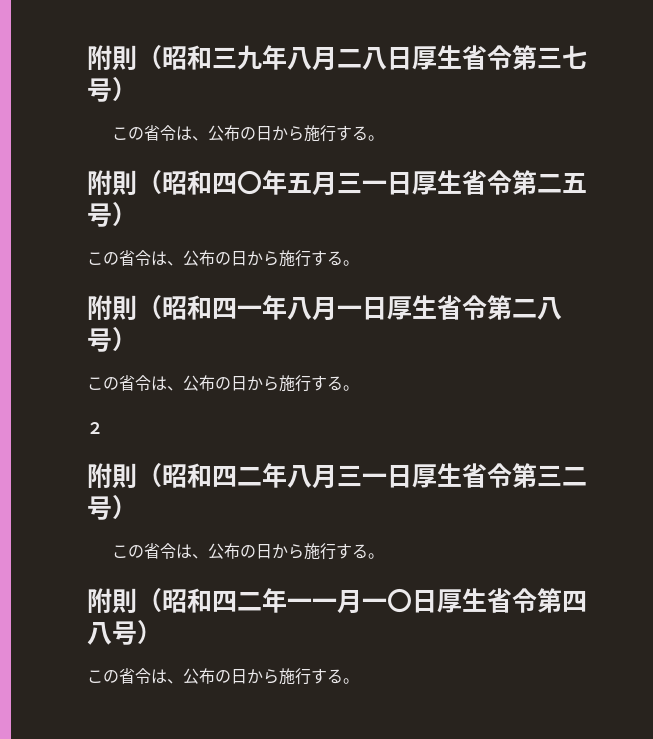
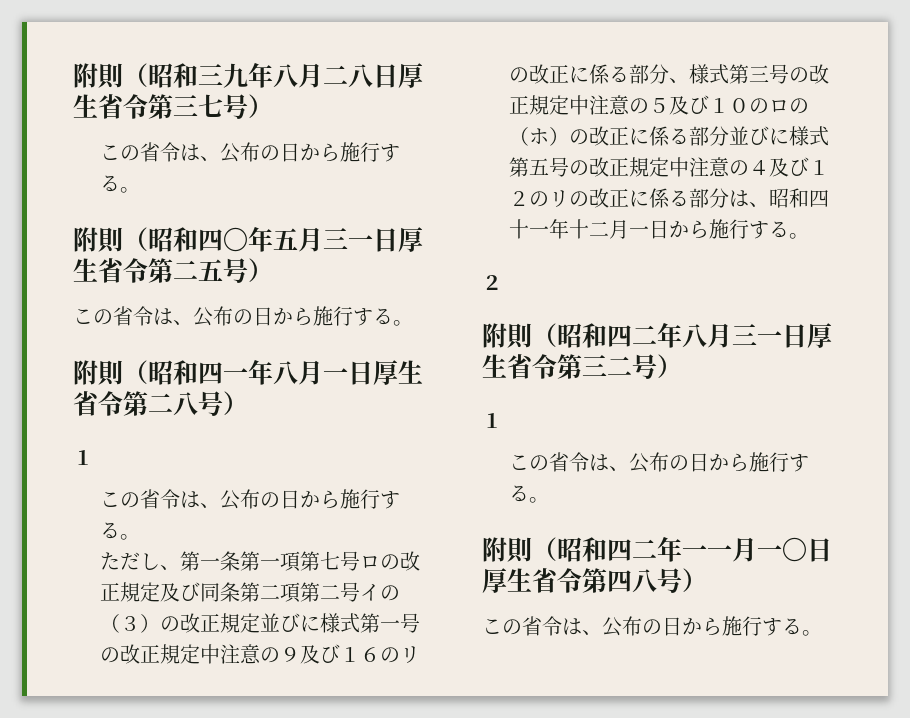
[87,375,359,392] // この省令は、公布の日から施行する。 -> [73,450,93,465] [100,489,401,510] [100,522,141,540] [100,551,421,572] [100,582,401,603] [100,613,421,633] [100,644,421,664] [509,64,830,84] [509,95,810,115] [509,126,830,146] [509,157,830,177] [509,188,830,208] [509,219,810,239] // １ // この省令は、公布の日から施行する。 // ただし、第一条第一項第七号ロの改正規定及び同条第二項第二号イの（３）の改正規定並びに様式第一号の改正規定中注意の９及び１６のリの改正に係る部分、様式第三号の改正規定中注意の５及び１０のロの（ホ）の改正に係る部分並びに様式第五号の改正規定中注意の４及び１２のリの改正に係る部分は、昭和四十一年十二月一日から施行する。
(137, 507) none -> [482,413,502,428] // １

